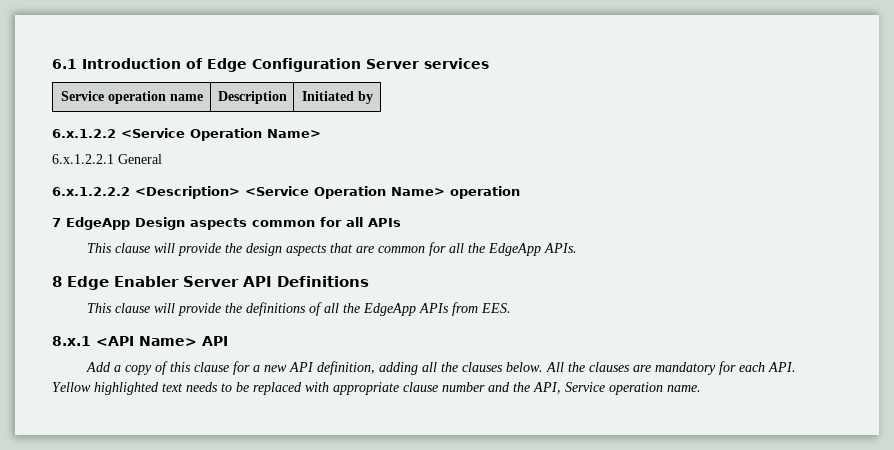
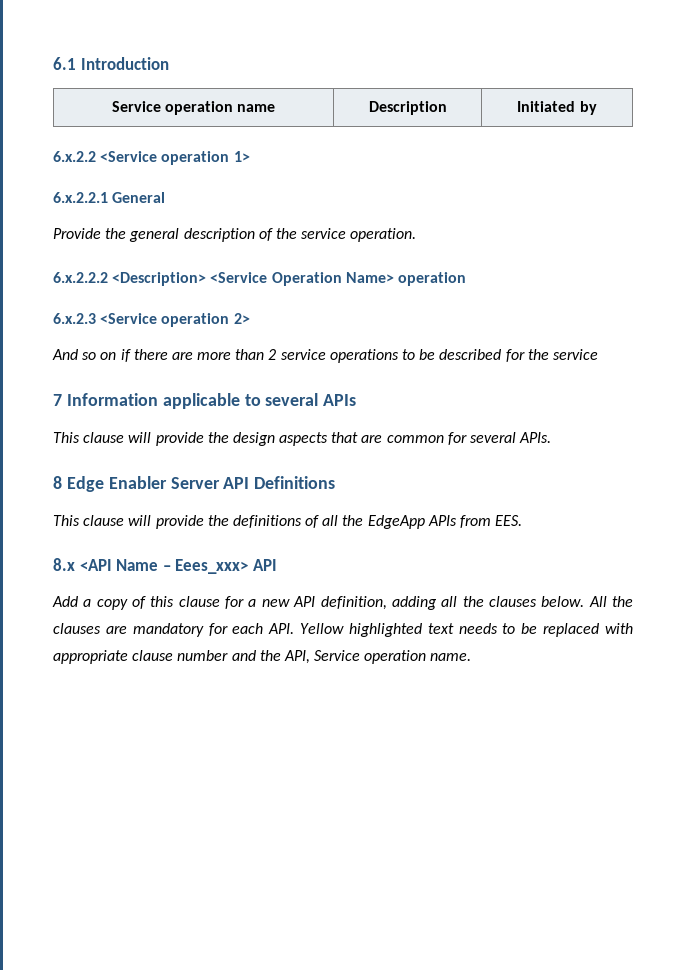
[186,58,489,72] of Edge Configuration Server services -> (169, 63) none
[52,128,321,141] [52,154,162,164] [52,187,130,196] 6.x.1.2.2 <Service Operation Name> // 6.x.1.2.2.1 General // 6.x.1.2.2.2 -> [53,151,250,165] [53,192,166,203] [53,228,417,242] [53,272,108,283] 6.x.2.2 <Service operation 1> // 6.x.2.2.1 General // Provide the general description of the service operation. // 6.x.2.2.2
[52,217,363,230] 7 EdgeApp Design aspects common for all -> [53,313,250,327] [52,349,598,363] [53,393,319,409] 6.x.2.3 <Service operation 2> // And so on if there are more than 2 service operations to be described for the service // 7 Information applicable to several
[449,243,542,256] all the EdgeApp -> [470,432,517,443] several
[52,336,197,346] 8.x.1 <API Name> -> [53,558,249,574] 8.x <API Name – Eees_xxx>

